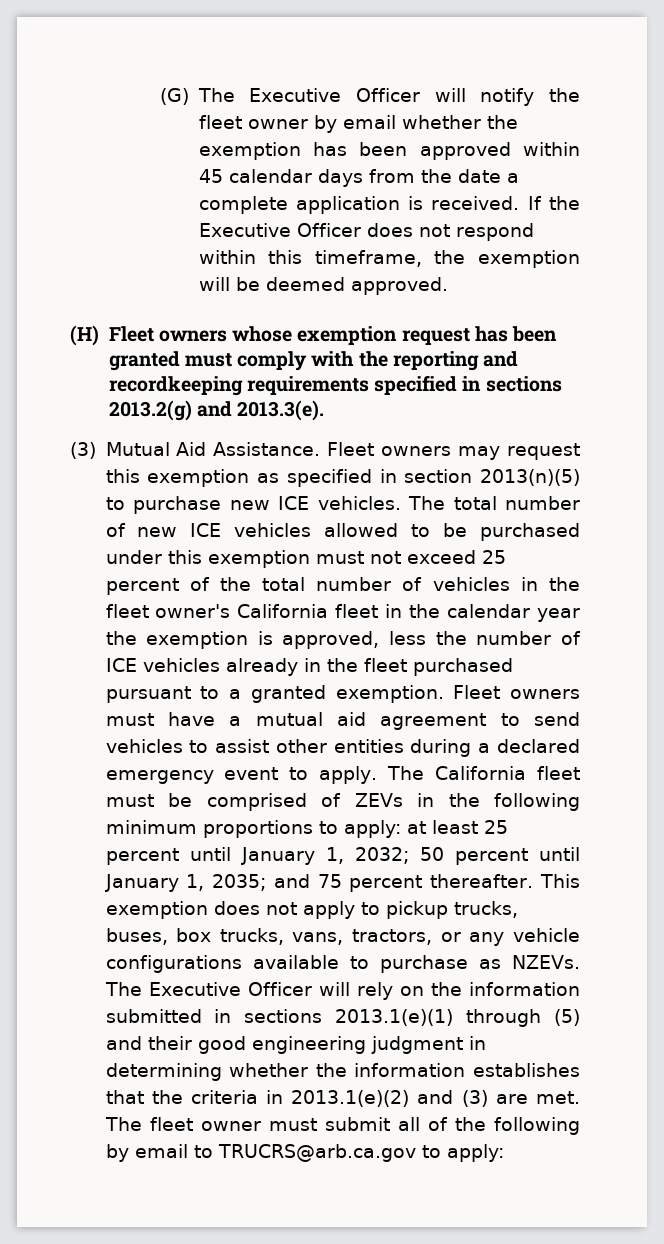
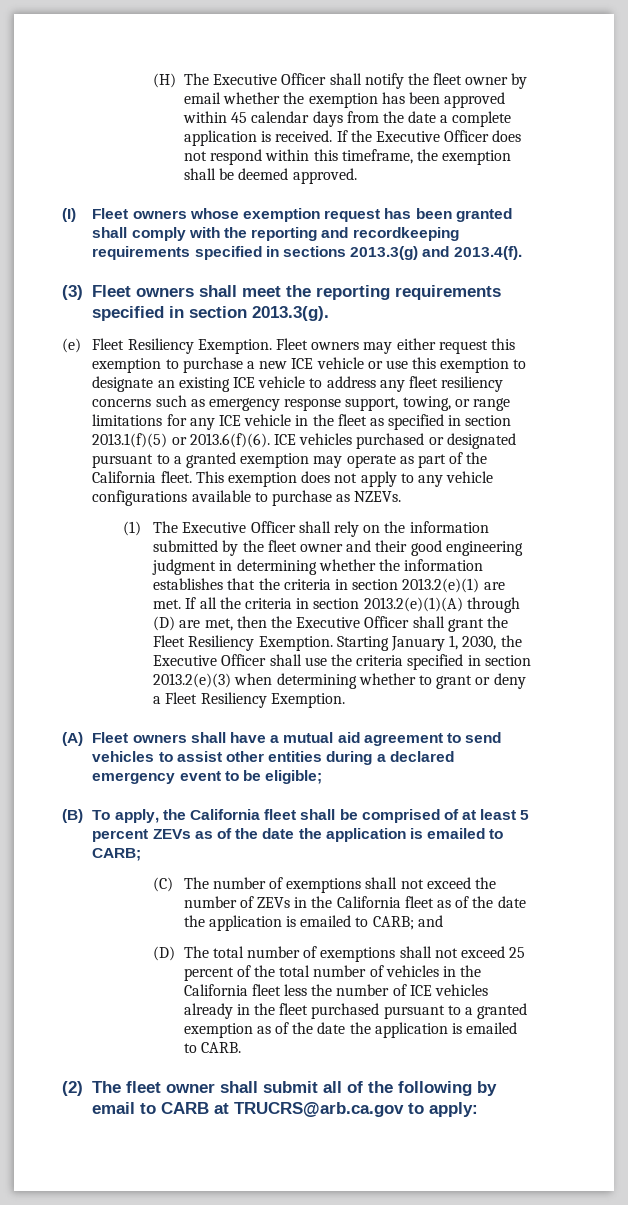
[160,88,466,105] (G) The Executive Officer will -> [153,73,362,88] (H) The Executive Officer shall
[198,277,230,291] will -> [183,168,216,180] shall
[70,325,99,346] (H) -> [62,208,76,222] (I)
[184,353,232,367] must -> [92,227,128,238] shall
[108,400,325,421] [70,442,321,459] 2013.2(g) and 2013.3(e). // (3) Mutual Aid Assistance. -> [350,246,522,260] [62,285,502,300] [92,306,330,321] [62,338,272,354] 2013.3(g) and 2013.4(f). // (3) Fleet owners shall meet the reporting requirements specified in section 2013.3(g). // (e) Fleet Resiliency Exemption.
(501, 453) none -> [396,338,436,350] either
[257,469,580,487] [105,496,580,514] [105,523,580,541] [105,550,506,568] [105,577,580,595] [105,604,581,622] [105,631,582,649] [105,658,513,676] [105,685,580,703] [105,713,154,726] as specified in section 2013(n)(5) to purchase new ICE vehicles. The total number of new ICE vehicles allowed to be purchased under this exemption must not exceed 25 percent of the total number of vehicles in the fleet owner's California fleet in the calendar year the exemption is approved, less the number of ICE vehicles already in the fleet purchased pursuant to a granted exemption. Fleet owners must -> [165,357,527,373] [92,376,504,392] [92,395,510,411] [92,414,512,430] [92,433,516,449] [92,452,488,468] [92,471,494,487] [92,490,402,506] [122,521,489,537] [153,540,523,556] [152,559,484,575] [153,578,505,593] [153,597,520,613] [153,616,508,632] [153,635,522,651] [153,654,531,670] [153,673,526,689] [153,692,345,708] [62,732,226,746] to purchase a new ICE vehicle or use this exemption to designate an existing ICE vehicle to address any fleet resiliency concerns such as emergency response support, towing, or range limitations for any ICE vehicle in the fleet as specified in section 2013.1(f)(5) or 2013.6(f)(6). ICE vehicles purchased or designated pursuant to a granted exemption may operate as part of the California fleet. This exemption does not apply to any vehicle configurations available to purchase as NZEVs. // (1) The Executive Officer shall rely on the information submitted by the fleet owner and their good engineering judgment in determining whether the information establishes that the criteria in section 2013.2(e)(1) are met. If all the criteria in section 2013.2(e)(1)(A) through (D) are met, then the Executive Officer shall grant the Fleet Resiliency Exemption. Starting January 1, 2030, the Executive Officer shall use the criteria specified in section 2013.2(e)(3) when determining whether to grant or deny a Fleet Resiliency Exemption. // (A) Fleet owners shall
[319,766,580,784] [105,794,154,807] apply. The California fleet must -> [242,770,323,784] [62,809,336,823] be eligible; // (B) To apply, the California fleet shall
[354,793,580,811] [105,820,509,838] [105,847,580,865] [104,874,580,892] [105,901,518,919] [105,928,581,946] [105,955,581,973] [104,982,580,1000] [105,1009,580,1027] [105,1036,486,1054] [105,1063,580,1081] [105,1090,580,1107] ZEVs in the following minimum proportions to apply: at least 25 percent until January 1, 2032; 50 percent until January 1, 2035; and 75 percent thereafter. This exemption does not apply to pickup trucks, buses, box trucks, vans, tractors, or any vehicle configurations available to purchase as NZEVs. The Executive Officer will rely on the information submitted in sections 2013.1(e)(1) through (5) and their good engineering judgment in determining whether the information establishes that the criteria in 2013.1(e)(2) and (3) are met. -> [462,809,530,820] [92,828,504,842] [92,848,142,861] [153,877,496,893] [183,896,526,908] [183,915,443,931] [153,946,526,962] [183,965,482,981] [183,984,488,996] [183,1003,528,1019] [183,1022,518,1038] [183,1042,241,1053] [62,1081,83,1096] at least 5 percent ZEVs as of the date the application is emailed to CARB; // (C) The number of exemptions shall not exceed the number of ZEVs in the California fleet as of the date the application is emailed to CARB; and // (D) The total number of exemptions shall not exceed 25 percent of the total number of vehicles in the California fleet less the number of ICE vehicles already in the fleet purchased pursuant to a granted exemption as of the date the application is emailed to CARB. // (2)
[268,1118,317,1131] must -> [220,1081,259,1093] shall
(213, 1151) none -> [161,1102,230,1114] CARB at

